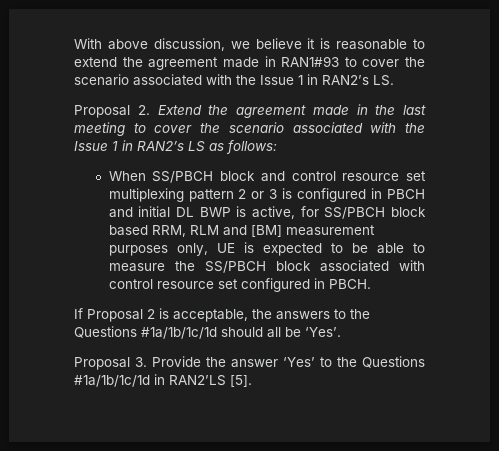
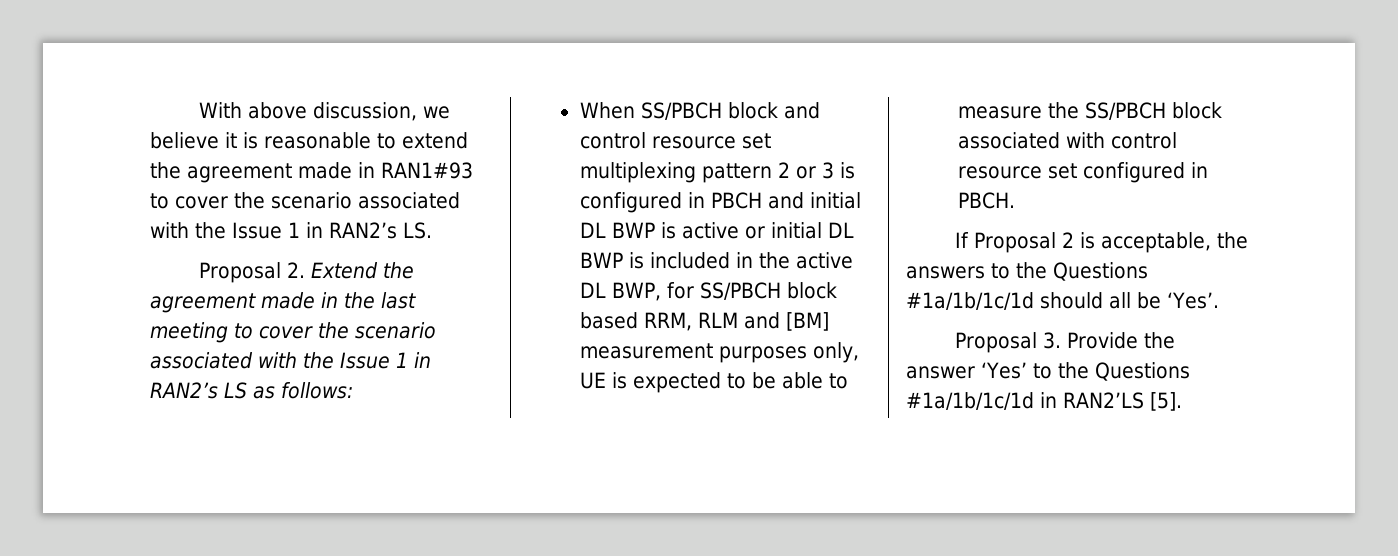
[251,206,295,219] active, -> [681,222,854,239] [579,252,853,269] [579,282,661,301] active or initial DL BWP is included in the active DL BWP,

